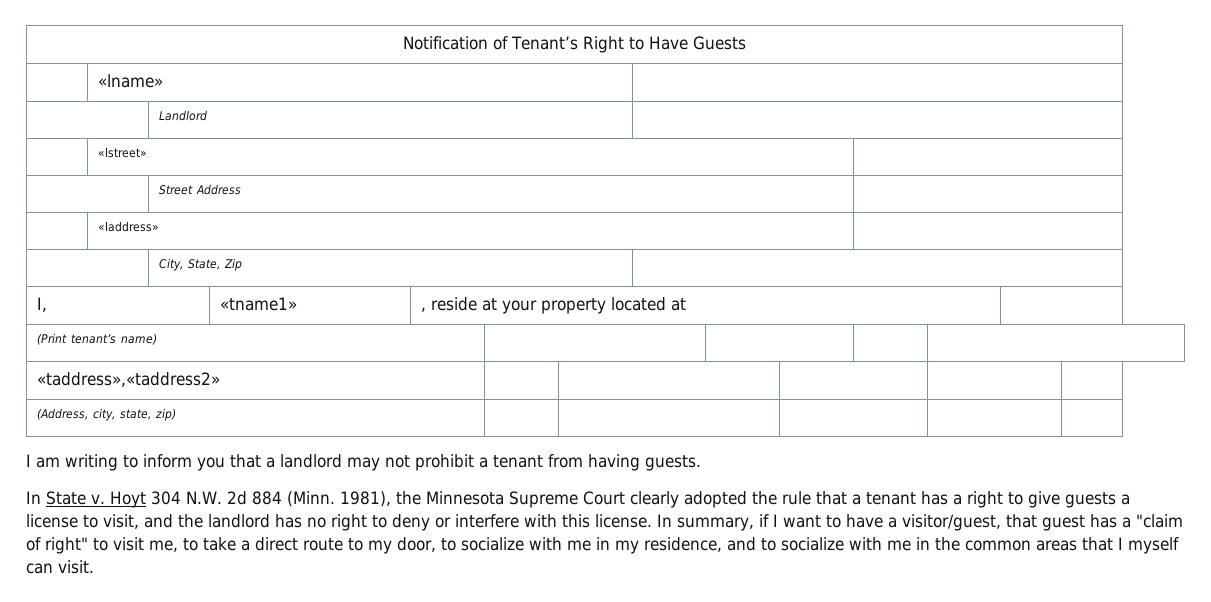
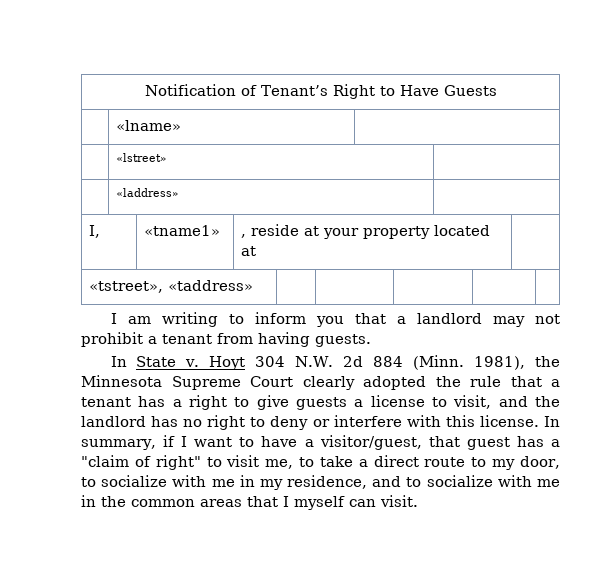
[159,110,208,121] // | Landlord | -> (182, 125) none
[159,184,242,195] // | Street Address | -> (168, 157) none
[159,258,243,271] // | City, State, Zip | -> (180, 192) none
[37,333,158,345] [37,372,221,387] [37,408,177,421] (Print tenant’s name) | | | | // «taddress»,«taddress2» | | | | | // (Address, city, state, zip) -> [89,280,254,293] «tstreet», «taddress»

